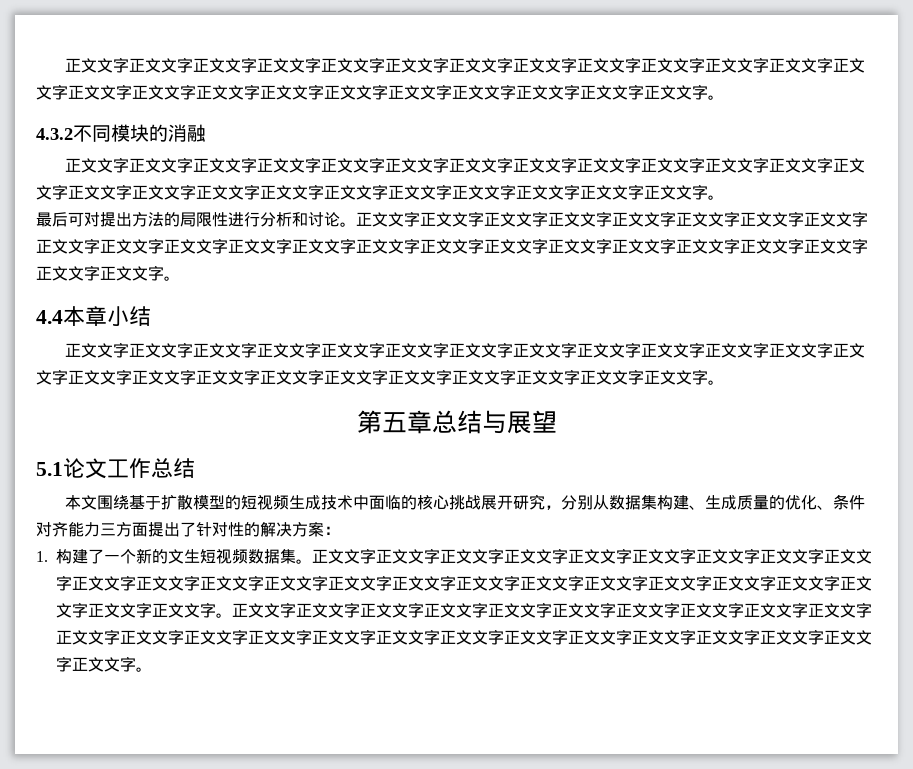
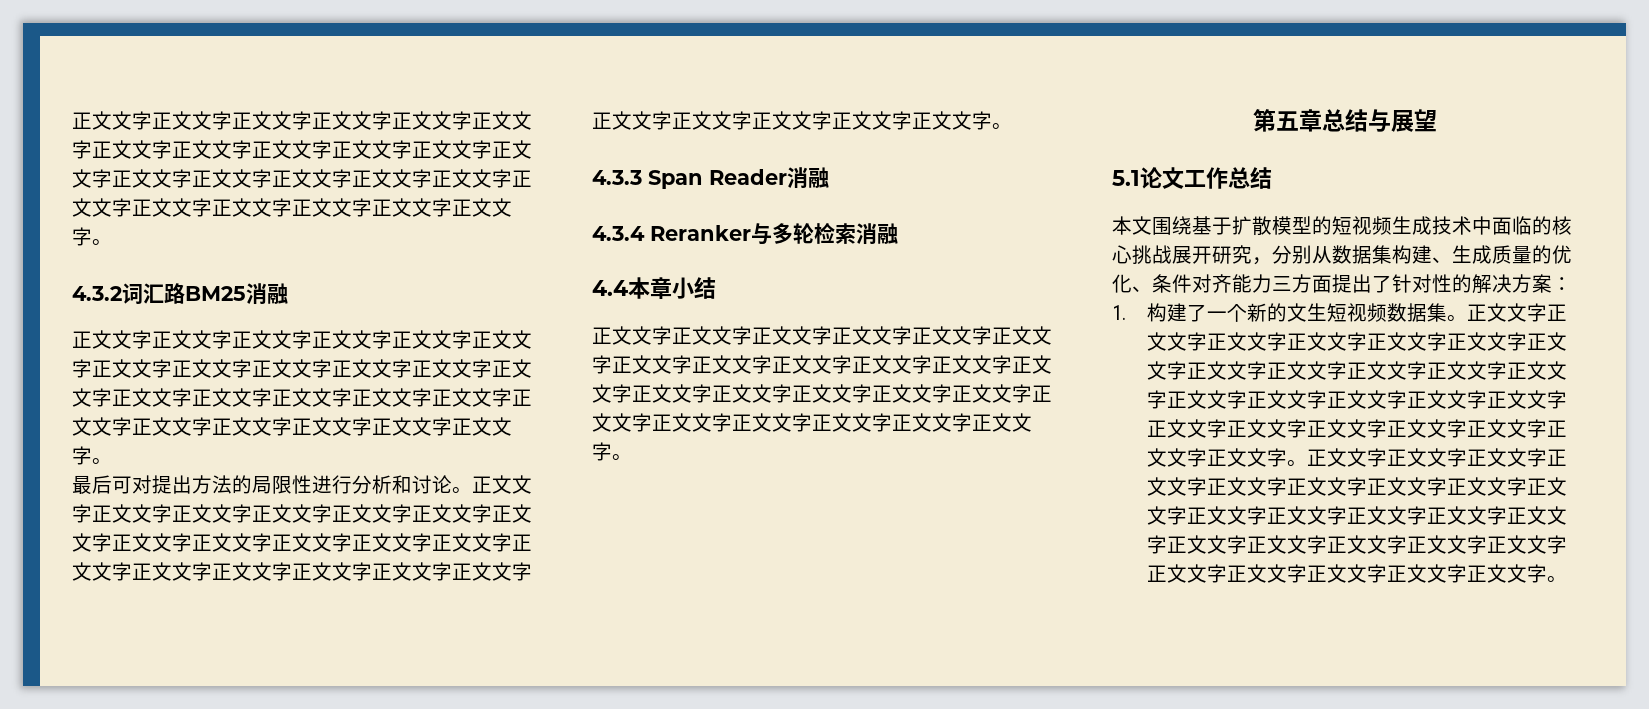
[73,124,168,142] 不同模块的 -> [122,283,246,304] 词汇路BM25
(180, 278) none -> [592,167,829,189] [592,222,898,245] // 4.3.3 Span Reader消融 // 4.3.4 Reranker与多轮检索消融

